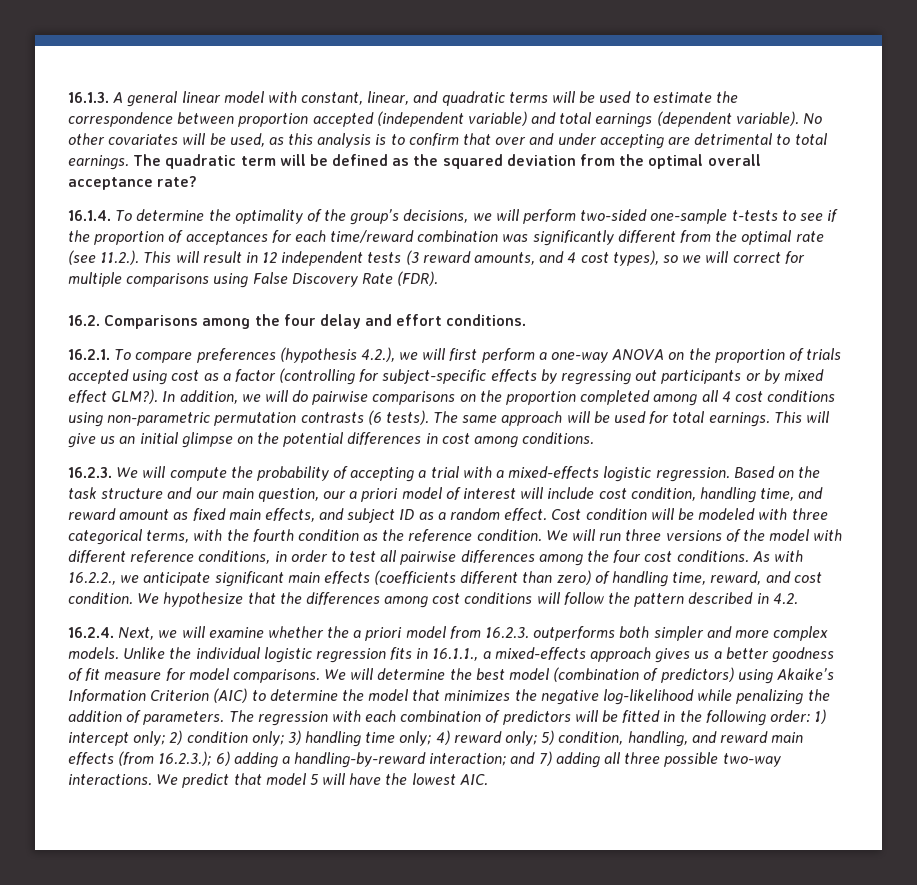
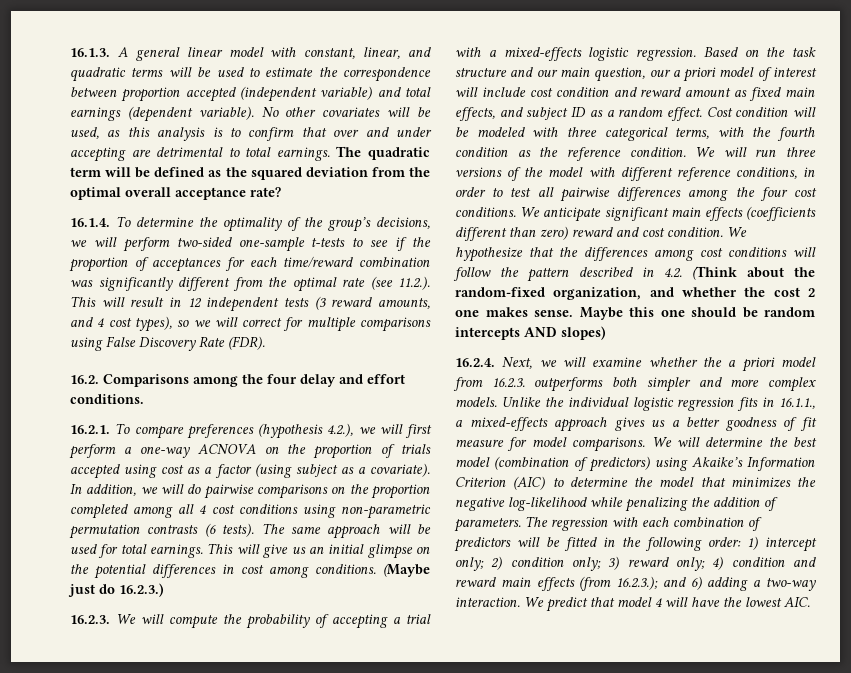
[612,349,665,360] ANOVA -> [197,444,256,454] ACNOVA
[279,368,824,385] [68,389,159,404] (controlling for subject-specific effects by regressing out participants or by mixed effect GLM?). -> [254,463,430,478] (using subject as a covariate).
(595, 438) none -> [383,563,430,577] [68,583,164,597] (Maybe just do 16.2.3.)
[630,487,795,503] condition, handling time, -> [555,87,609,97] condition
[752,550,803,562] [68,572,140,585] As with 16.2.2., we -> [520,207,541,217] We
[594,571,762,587] of handling time, reward, -> [572,227,613,237] reward
(798, 599) none -> [692,266,815,280] [455,287,815,300] [455,307,815,320] [455,326,606,340] (Think about the random-fixed organization, and whether the cost 2 one makes sense. Maybe this one should be random intercepts AND slopes)
[305,730,688,747] handling time only; 4) reward only; 5) condition, handling, -> [627,556,785,571] reward only; 4) condition
(212, 758) none -> [662,577,686,587] and
[294,751,781,768] [68,774,152,786] handling-by-reward interaction; and 7) adding all three possible two-way interactions. -> [766,578,816,591] [455,597,520,607] two-way interaction.
[309,774,319,785] 5 -> [655,598,662,607] 4

